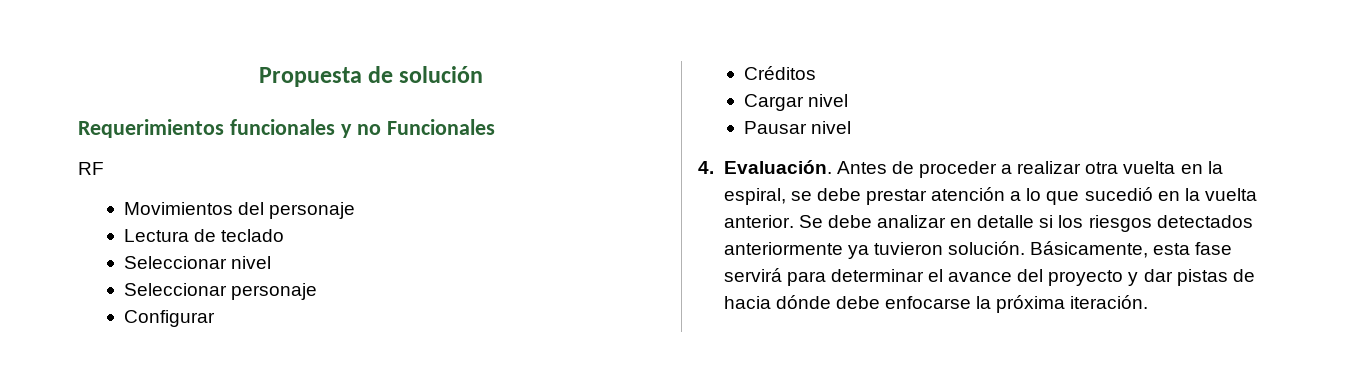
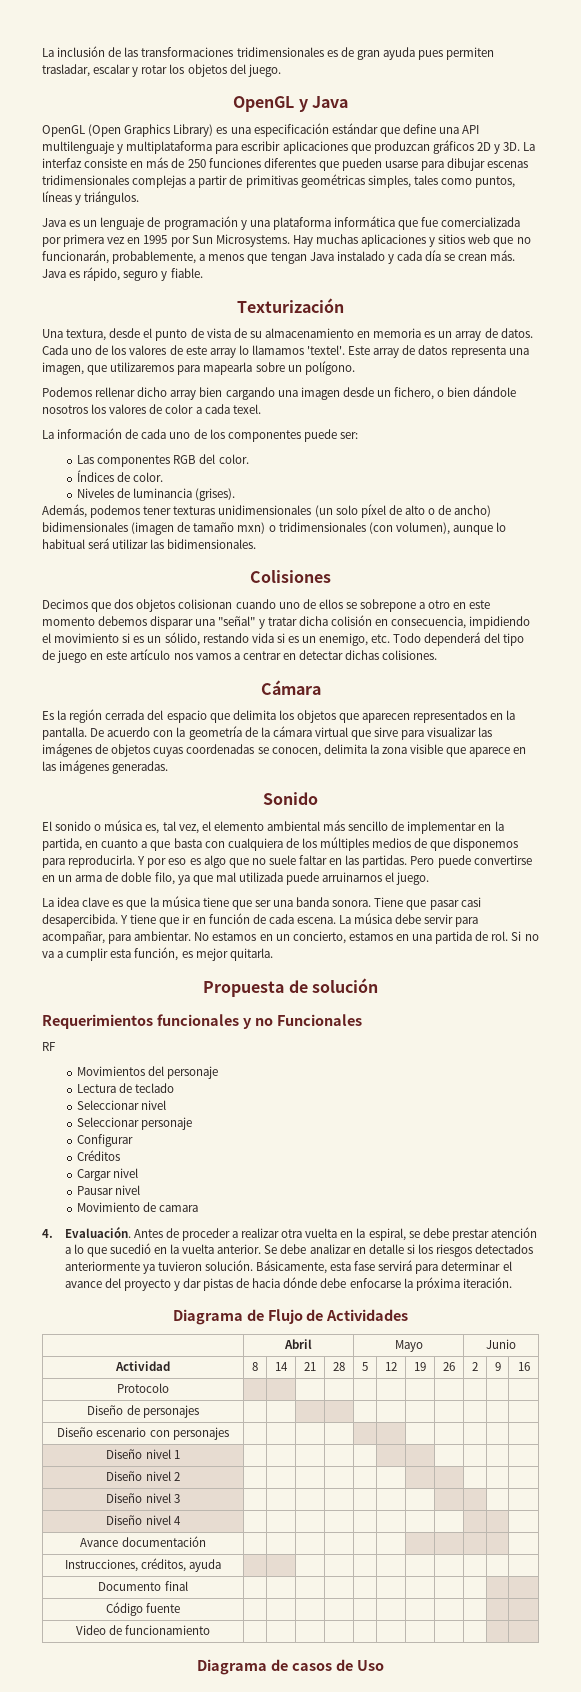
(258, 77) none -> [42,46,495,60] [42,64,281,77] [233,96,348,112] [42,123,480,137] [42,140,536,154] [42,157,529,171] [42,174,516,188] [42,191,140,205] [42,216,521,230] [42,234,531,247] [42,250,516,264] [42,267,203,281] [237,298,344,313] [42,328,533,341] [42,345,529,358] [42,361,355,375] [42,386,517,400] [42,404,261,414] [42,428,358,442] [77,454,249,467] [77,470,164,482] [77,488,236,501] [42,504,492,518] [42,522,507,535] [42,538,257,549] [250,570,331,583] [42,599,491,612] [42,615,531,629] [42,632,524,646] [42,649,438,663] [260,680,321,695] [42,709,516,723] [42,726,493,740] [42,743,527,757] [42,760,169,774] [263,792,318,805] [42,820,504,834] [42,837,519,851] [42,855,532,868] [42,872,430,885] [42,896,481,910] [42,913,479,927] [42,931,539,944] [42,947,273,961] La inclusión de las transformaciones tridimensionales es de gran ayuda pues permiten trasladar, escalar y rotar los objetos del juego. // OpenGL y Java // OpenGL (Open Graphics Library) es una especificación estándar que define una API multilenguaje y multiplataforma para escribir aplicaciones que produzcan gráficos 2D y 3D. La interfaz consiste en más de 250 funciones diferentes que pueden usarse para dibujar escenas tridimensionales complejas a partir de primitivas geométricas simples, tales como puntos, líneas y triángulos. // Java es un lenguaje de programación y una plataforma informática que fue comercializada por primera vez en 1995 por Sun Microsystems. Hay muchas aplicaciones y sitios web que no funcionarán, probablemente, a menos que tengan Java instalado y cada día se crean más. Java es rápido, seguro y fiable. // Texturización // Una textura, desde el punto de vista de su almacenamiento en memoria es un array de datos. Cada uno de los valores de este array lo llamamos 'textel'. Este array de datos representa una imagen, que utilizaremos para mapearla sobre un polígono. // Podemos rellenar dicho array bien cargando una imagen desde un fichero, o bien dándole nosotros los valores de color a cada texel. // La información de cada uno de los componentes puede ser: // Las componentes RGB del color. // Índices de color. // Niveles de luminancia (grises). // Además, podemos tener texturas unidimensionales (un solo píxel de alto o de ancho) bidimensionales (imagen de tamaño mxn) o tridimensionales (con volumen), aunque lo habitual será utilizar las bidimensionales. // Colisiones // Decimos que dos objetos colisionan cuando uno de ellos se sobrepone a otro en este momento debemos disparar una "señal" y tratar dicha colisión en consecuencia, impidiendo el movimiento si es un sólido, restando vida si es un enemigo, etc. Todo dependerá del tipo de juego en este artículo nos vamos a centrar en detectar dichas colisiones. // Cámara // Es la región cerrada del espacio que delimita los objetos que aparecen representados en la pantalla. De acuerdo con la geometría de la cámara virtual que sirve para visualizar las imágenes de objetos cuyas coordenadas se conocen, delimita la zona visible que aparece en las imágenes generadas. // Sonido // El sonido o música es, tal vez, el elemento ambiental más sencillo de implementar en la partida, en cuanto a que basta con cualquiera de los múltiples medios de que disponemos para reproducirla. Y por eso es algo que no suele faltar en las partidas. Pero puede convertirse en un arma de doble filo, ya que mal utilizada puede arruinarnos el juego. // La idea clave es que la música tiene que ser una banda sonora. Tiene que pasar casi desapercibida. Y tiene que ir en función de cada escena. La música debe servir para acompañar, para ambientar. No estamos en un concierto, estamos en una partida de rol. Si no va a cumplir esta función, es mejor quitarla. //
(851, 127) none -> [77,1202,199,1212] // Movimiento de camara
(1149, 302) none -> [172,1309,409,1325] [284,1339,312,1349] [394,1340,423,1352] [486,1339,516,1349] [115,1361,170,1371] [252,1362,258,1371] [275,1362,288,1371] [304,1362,316,1371] [333,1362,345,1371] [362,1362,368,1371] [385,1362,397,1371] [414,1362,426,1371] [443,1362,455,1371] [472,1362,478,1371] [494,1362,501,1371] [517,1362,530,1371] [117,1383,169,1393] [87,1405,199,1418] [57,1427,229,1440] [106,1449,180,1459] [106,1471,180,1481] [106,1493,180,1503] [106,1515,181,1525] [80,1536,206,1547] [64,1558,222,1572] [98,1581,188,1591] [105,1602,181,1616] [75,1625,211,1635] [197,1659,384,1675] // Diagrama de Flujo de Actividades // | Abril | Mayo | Junio // Actividad | 8 | 14 | 21 | 28 | 5 | 12 | 19 | 26 | 2 | 9 | 16 // Protocolo | | | | | | | | | | | // Diseño de personajes | | | | | | | | | | | // Diseño escenario con personajes | | | | | | | | | | | // Diseño nivel 1 | | | | | | | | | | | // Diseño nivel 2 | | | | | | | | | | | // Diseño nivel 3 | | | | | | | | | | | // Diseño nivel 4 | | | | | | | | | | | // Avance documentación | | | | | | | | | | | // Instrucciones, créditos, ayuda | | | | | | | | | | | // Documento final | | | | | | | | | | | // Código fuente | | | | | | | | | | | // Video de funcionamiento | | | | | | | | | | | // Diagrama de casos de Uso

